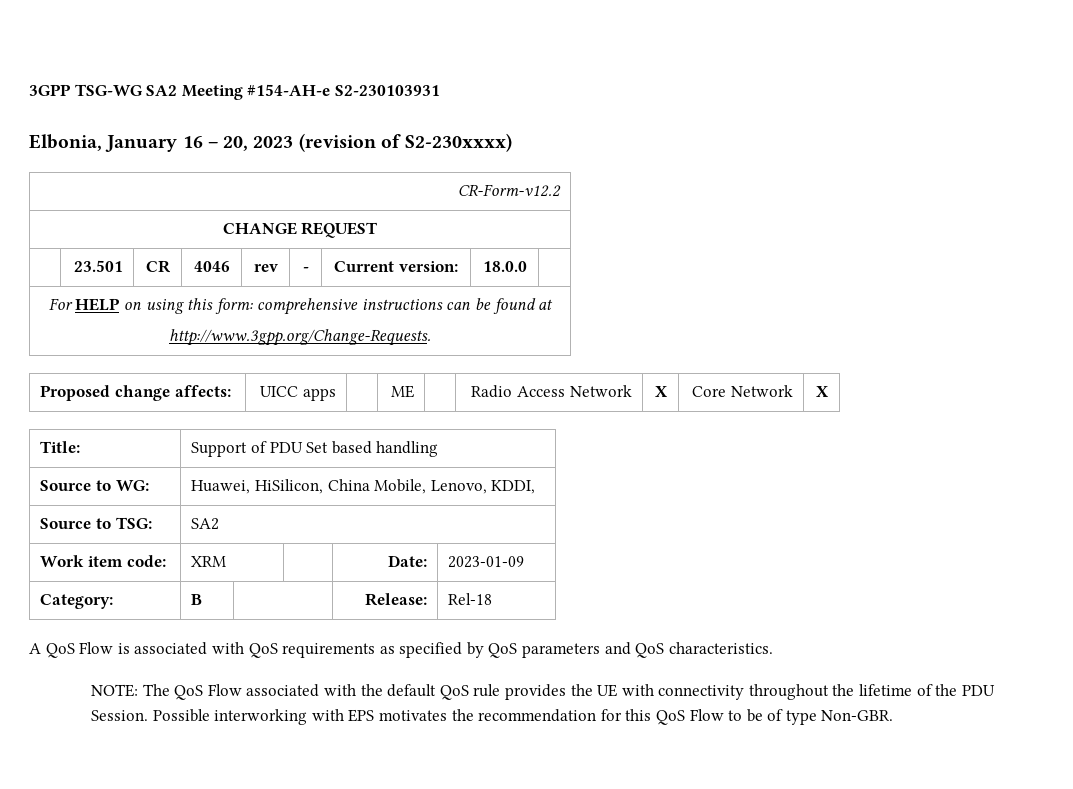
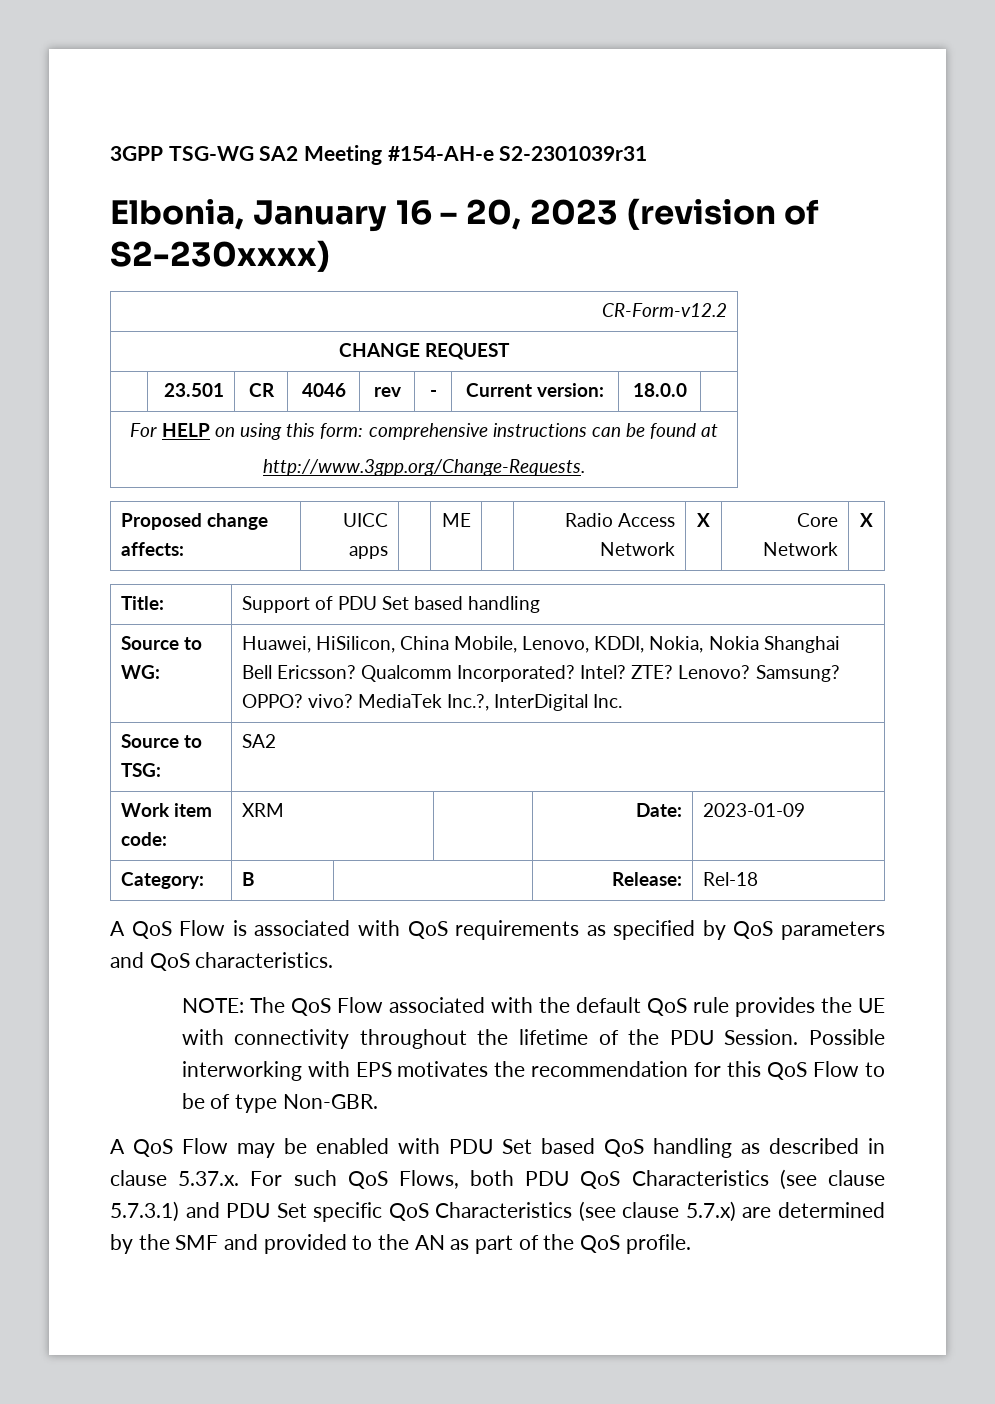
[334,85,440,96] S2-230103931 -> [499,146,648,161] S2-2301039r31
(536, 487) none -> [649,636,840,653] [241,665,840,682] [241,694,623,711] Nokia, Nokia Shanghai Bell Ericsson? Qualcomm Incorporated? Intel? ZTE? Lenovo? Samsung? OPPO? vivo? MediaTek Inc.?, InterDigital Inc.
(894, 715) none -> [110,1138,885,1158] [110,1169,885,1190] [110,1201,885,1222] [110,1234,691,1254] // A QoS Flow may be enabled with PDU Set based QoS handling as described in clause 5.37.x. For such QoS Flows, both PDU QoS Characteristics (see clause 5.7.3.1) and PDU Set specific QoS Characteristics (see clause 5.7.x) are determined by the SMF and provided to the AN as part of the QoS profile.

